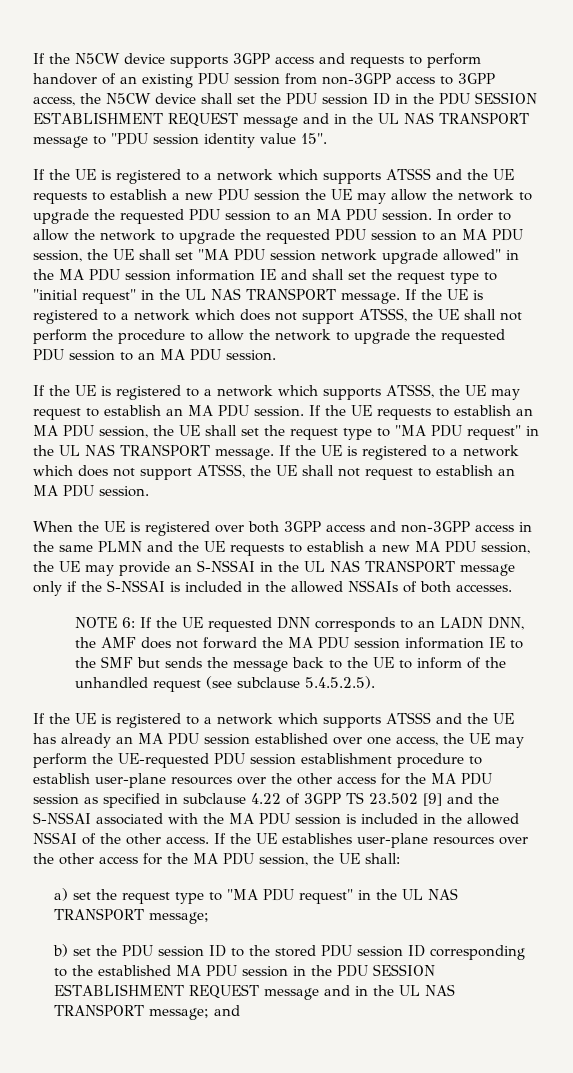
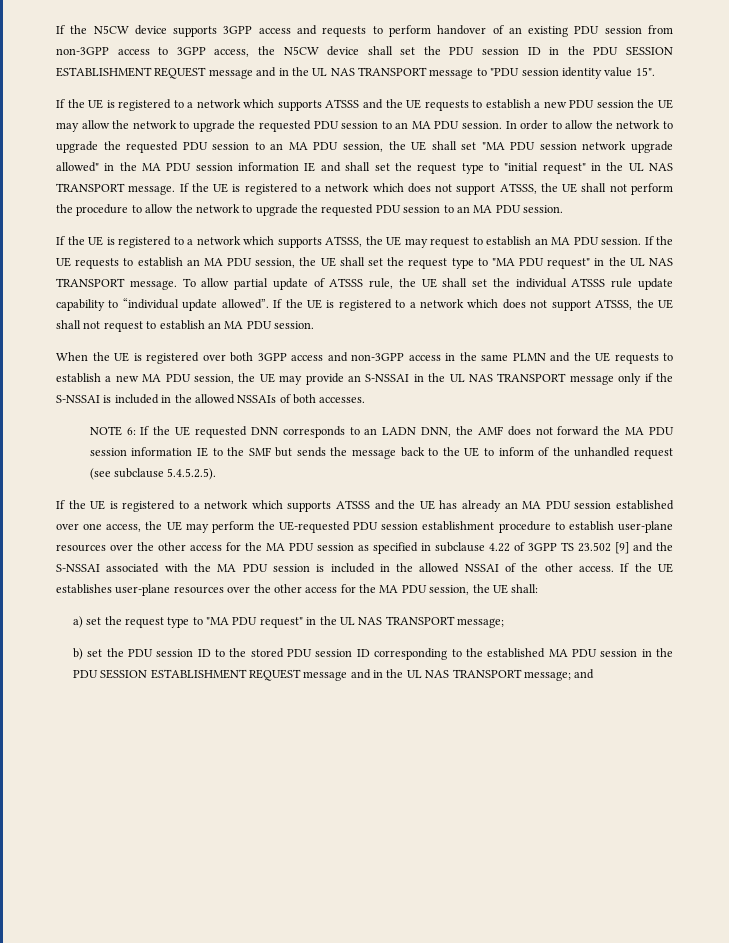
(274, 454) none -> [182,278,673,290] [56,298,269,311] To allow partial update of ATSSS rule, the UE shall set the individual ATSSS rule update capability to “individual update allowed”.

